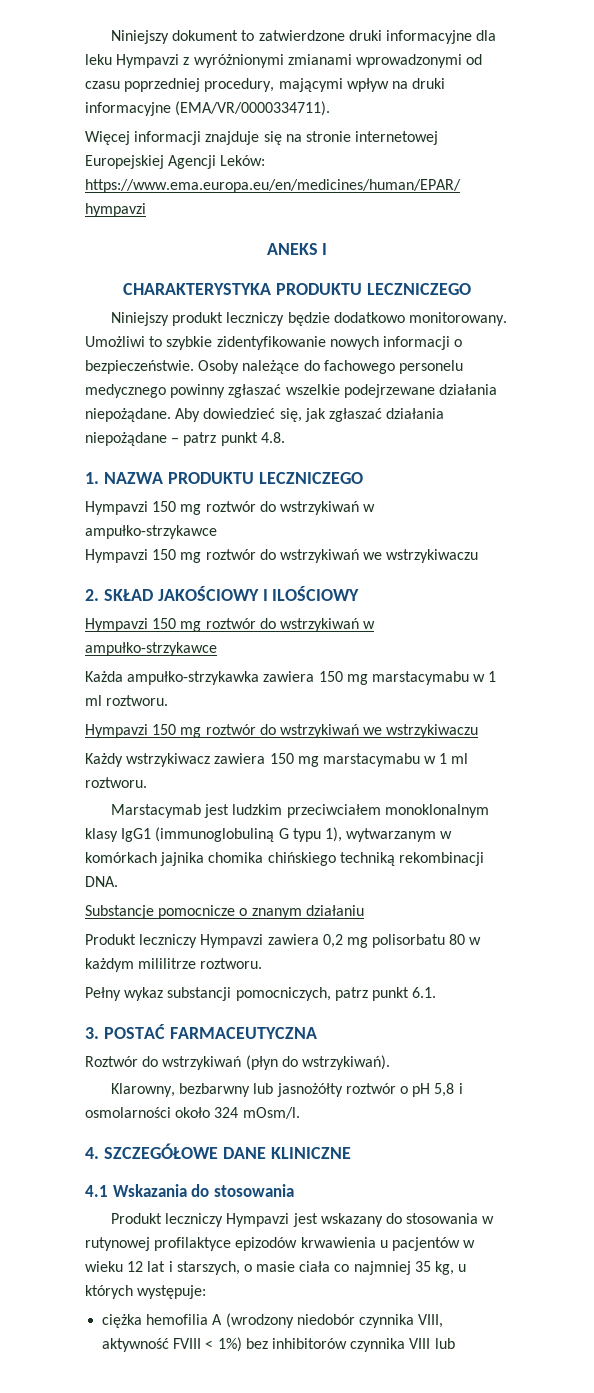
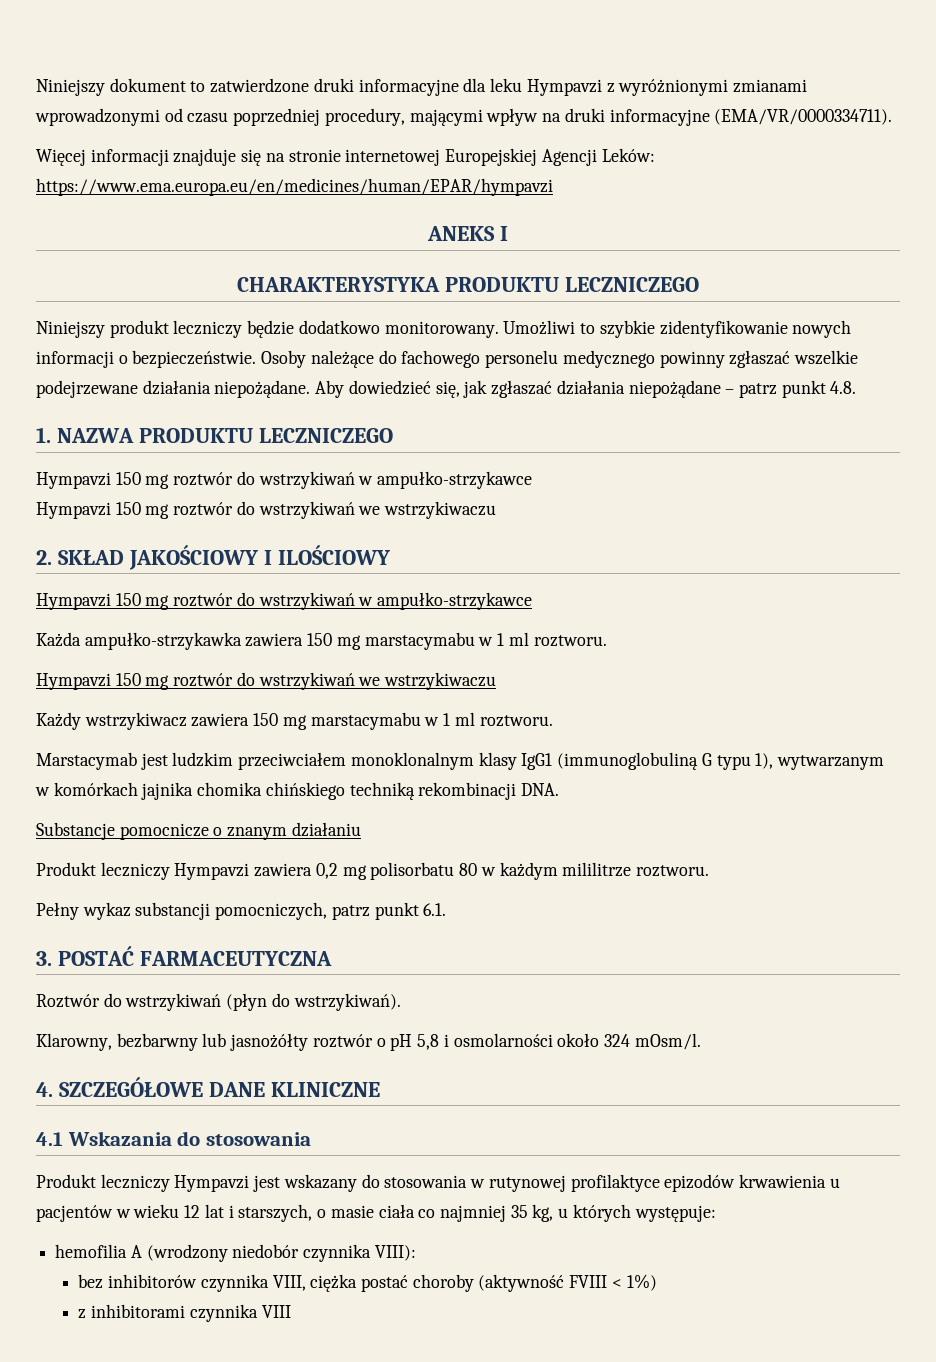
[102,1314,143,1328] ciężka -> (716, 1213) none
[418,1314,444,1328] [102,1338,170,1352] VIII, aktywność -> [374,1245,416,1261] [78,1274,565,1292] VIII): // bez inhibitorów czynnika VIII, ciężka postać choroby (aktywność
[245,1338,347,1349] bez inhibitorów -> [78,1304,186,1319] // z inhibitorami
[434,1338,455,1349] lub -> (291, 1311) none

